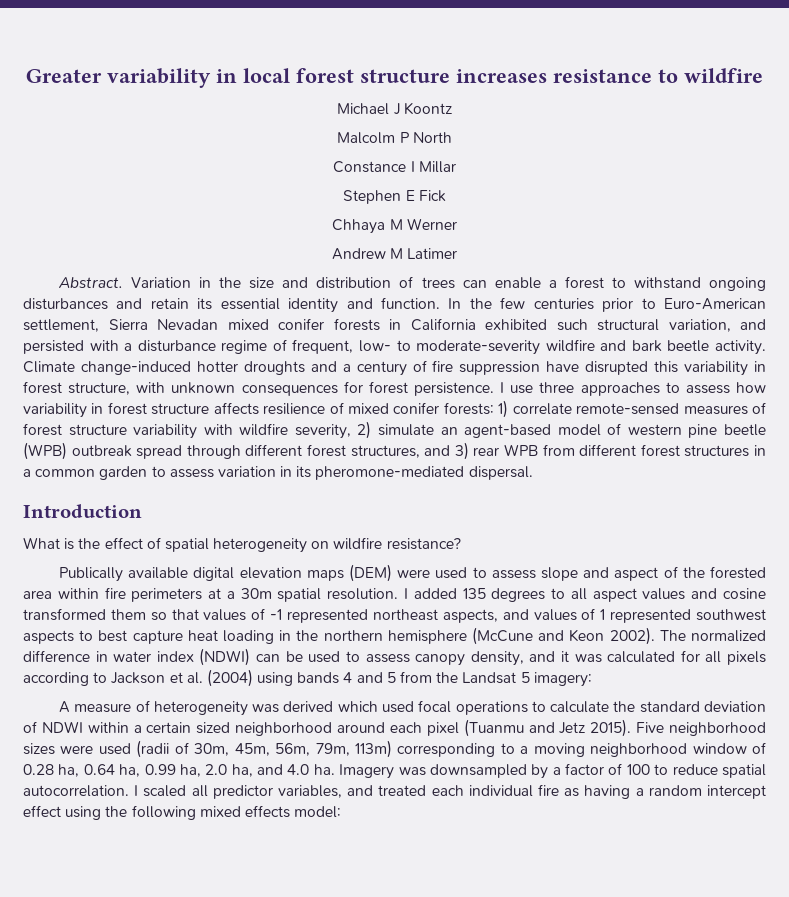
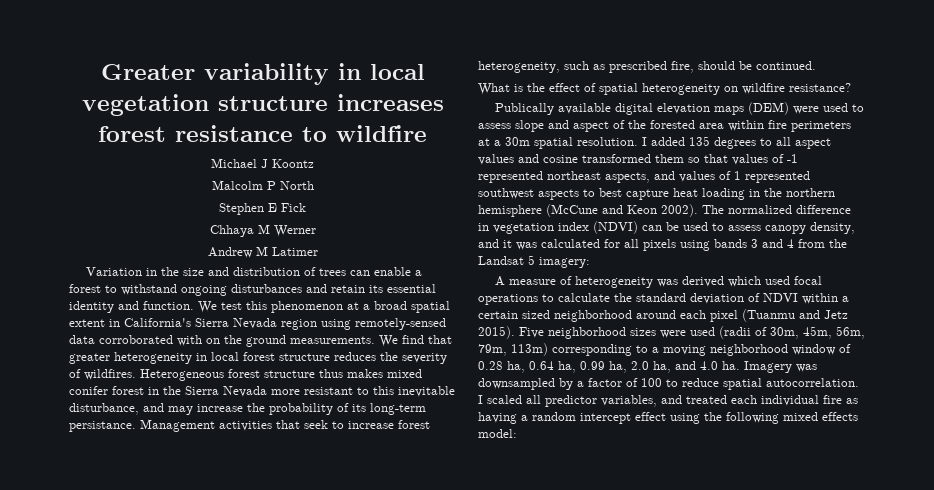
[296,68,354,83] forest -> [81,94,209,116] vegetation
(547, 76) none -> [98,126,166,142] forest
[333,161,456,173] // Constance I Millar -> (314, 185) none
[57,277,123,288] Abstract. -> (318, 251) none
[448,297,767,312] [23,318,766,332] [23,339,766,355] [23,360,767,376] [23,381,766,396] [23,400,767,418] [23,421,766,439] [23,442,767,460] [23,466,533,480] [23,504,142,518] In the few centuries prior to Euro-American settlement, Sierra Nevadan mixed conifer forests in California exhibited such structural variation, and persisted with a disturbance regime of frequent, low- to moderate-severity wildfire and bark beetle activity. Climate change-induced hotter droughts and a century of fire suppression have disrupted this variability in forest structure, with unknown consequences for forest persistence. I use three approaches to assess how variability in forest structure affects resilience of mixed conifer forests: 1) correlate remote-sensed measures of forest structure variability with wildfire severity, 2) simulate an agent-based model of western pine beetle (WPB) outbreak spread through different forest structures, and 3) rear WPB from different forest structures in a common garden to assess variation in its pheromone-mediated dispersal. // Introduction -> [198,301,450,313] [69,318,446,330] [69,335,452,347] [69,352,447,364] [69,369,422,381] [69,386,455,397] [69,403,426,415] [69,419,430,432] [478,61,816,73] We test this phenomenon at a broad spatial extent in California's Sierra Nevada region using remotely-sensed data corroborated with on the ground measurements. We find that greater heterogeneity in local forest structure reduces the severity of wildfires. Heterogeneous forest structure thus makes mixed conifer forest in the Sierra Nevada more resistant to this inevitable disturbance, and may increase the probability of its long-term persistance. Management activities that seek to increase forest heterogeneity, such as prescribed fire, should be continued.
[113,648,251,666] water index (NDWI) -> [493,221,638,234] vegetation index (NDVI)
[23,669,396,687] according to Jackson et al. (2004) using bands 4 and 5 -> [680,239,794,251] using bands 3 and 4
[41,721,83,733] NDWI -> [763,293,798,302] NDVI

